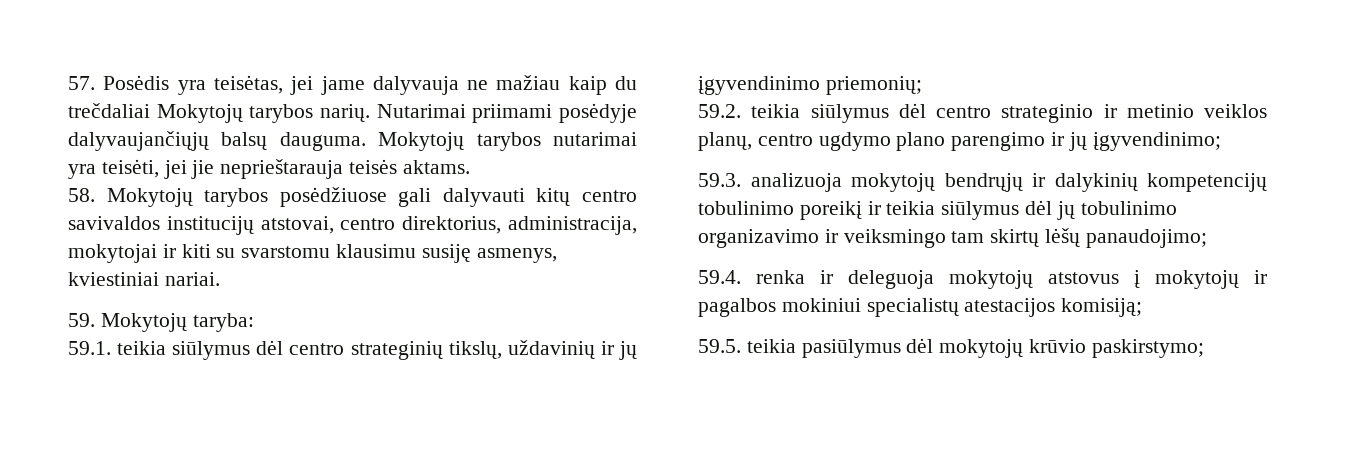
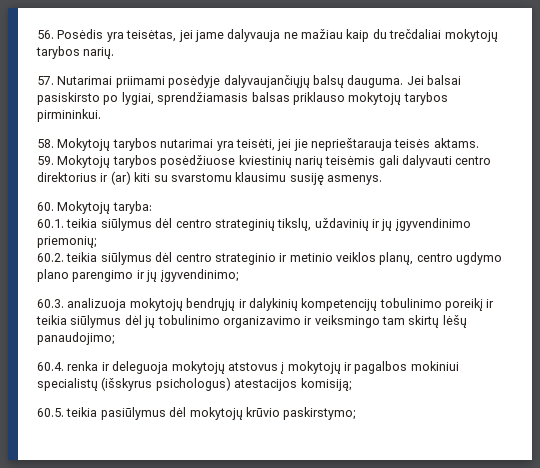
[68,76,95,90] 57. -> [37,30,54,39] 56.
[156,104,243,123] Mokytojų -> [444,29,498,42] mokytojų
(370, 113) none -> [37,76,54,85] // 57.
(366, 141) none -> [406,75,461,85] [37,92,448,105] [37,109,101,122] [37,139,54,148] Jei balsai pasiskirsto po lygiai, sprendžiamasis balsas priklauso mokytojų tarybos pirmininkui. // 58.
[68,188,95,202] 58. -> [37,156,54,165] 59.
[398,188,637,207] [68,216,637,235] [68,244,176,263] gali dalyvauti kitų centro savivaldos institucijų atstovai, centro direktorius, administracija, mokytojai ir -> [238,155,492,168] [37,171,131,185] kviestinių narių teisėmis gali dalyvauti centro direktorius ir (ar)
[476,248,557,263] [68,272,220,286] [68,313,95,327] asmenys, kviestiniai nariai. // 59. -> [327,175,382,185] [37,202,54,211] asmenys. // 60.
[68,341,111,355] 59.1. -> [37,219,64,228] 60.1.
[698,104,741,118] 59.2. -> [37,253,64,262] 60.2.
[698,173,741,187] 59.3. -> [37,299,64,308] 60.3.
[698,270,741,284] 59.4. -> [37,362,64,371] 60.4.
(959, 307) none -> [101,377,231,391] (išskyrus psichologus)
[698,339,741,353] 59.5. -> [37,408,64,417] 60.5.

